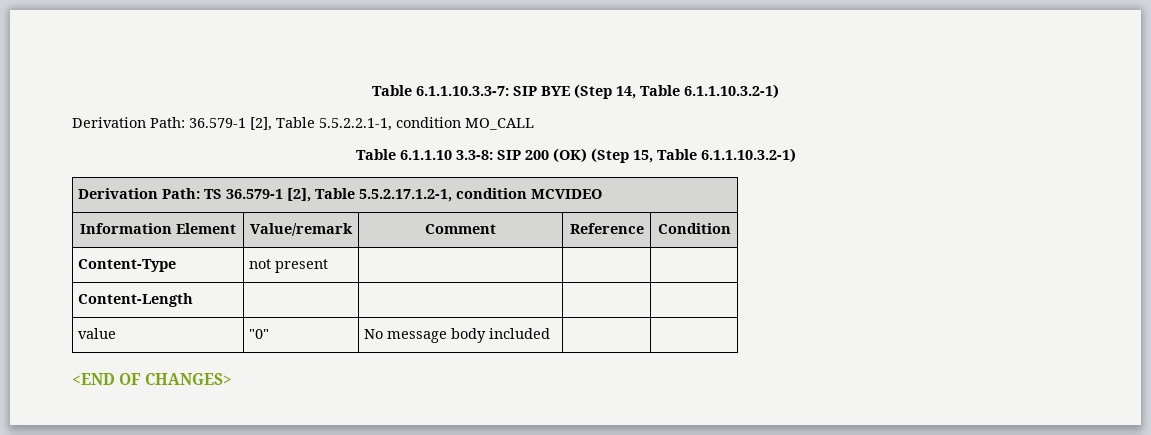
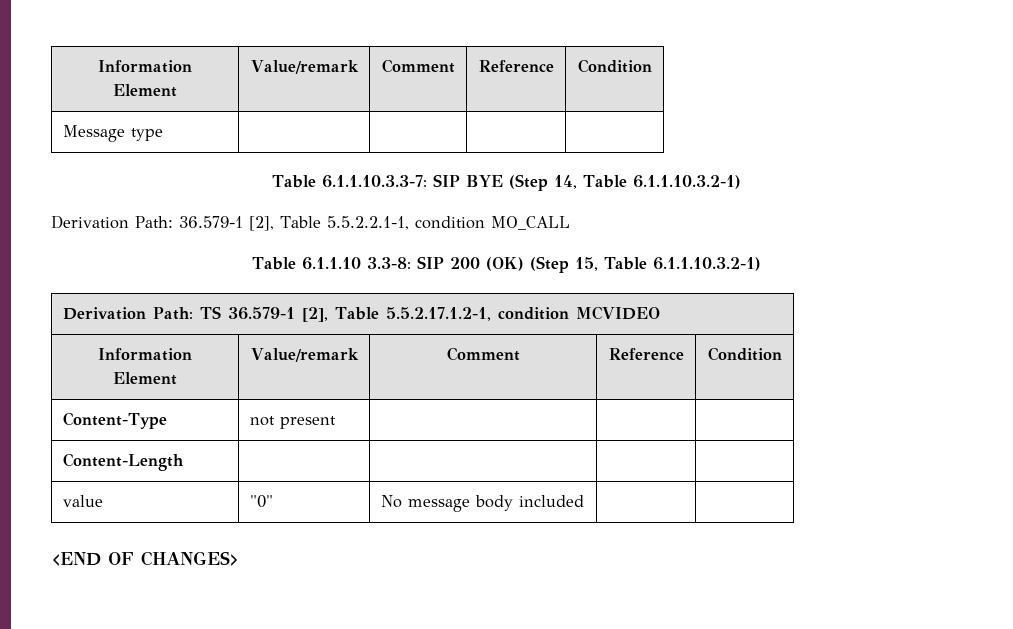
(372, 90) none -> [98,60,192,73] [113,84,177,97] [250,60,359,74] [381,59,455,73] [478,60,554,72] [577,59,652,73] [62,125,163,142] Information Element | Value/remark | Comment | Reference | Condition // Message type | | | | //

